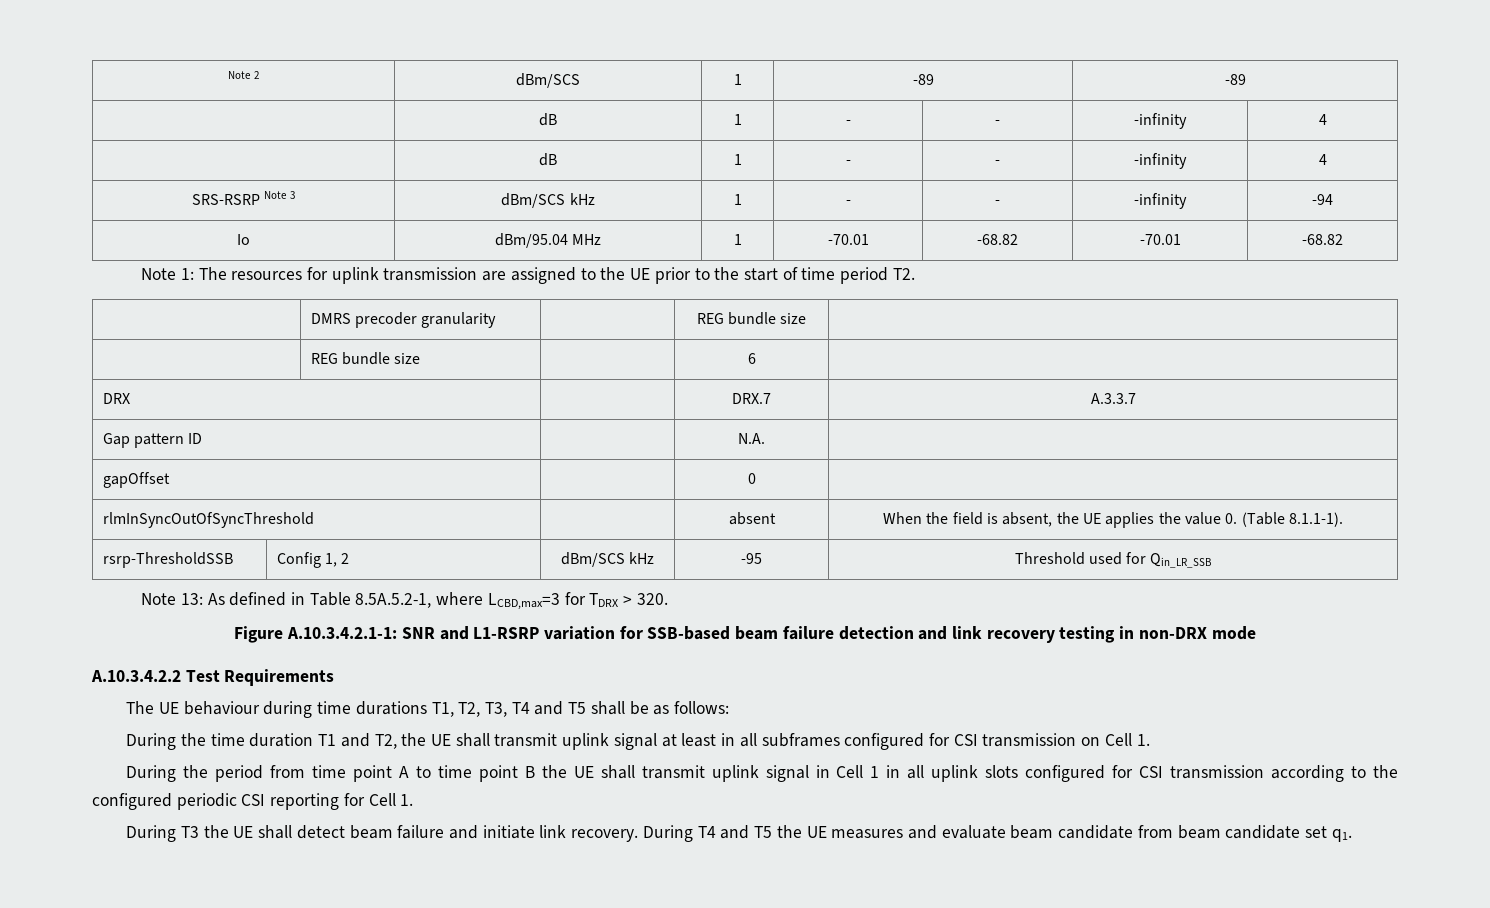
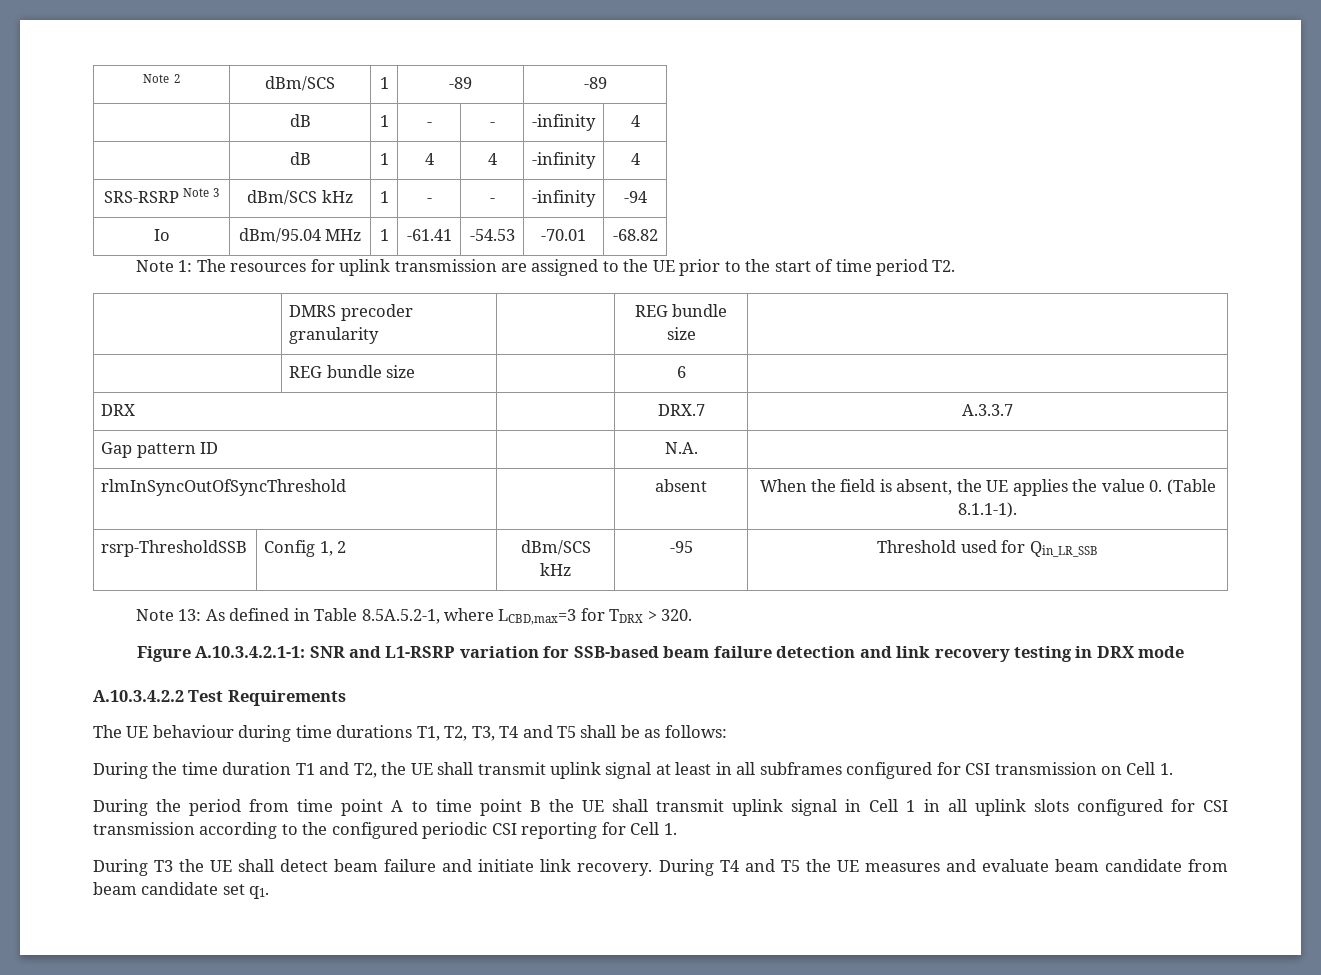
[845,160,851,165] [995,160,1000,165] - | - -> [424,153,434,165] [487,153,497,165] 4 | 4
[827,234,869,245] [977,234,1018,245] -70.01 | -68.82 -> [406,229,452,241] [469,229,515,241] -61.41 | -54.53
[102,472,170,488] [747,473,756,484] // gapOffset | | 0 | -> (698, 448) none
[1138,627,1207,639] non-DRX -> [1096,646,1134,658] DRX

